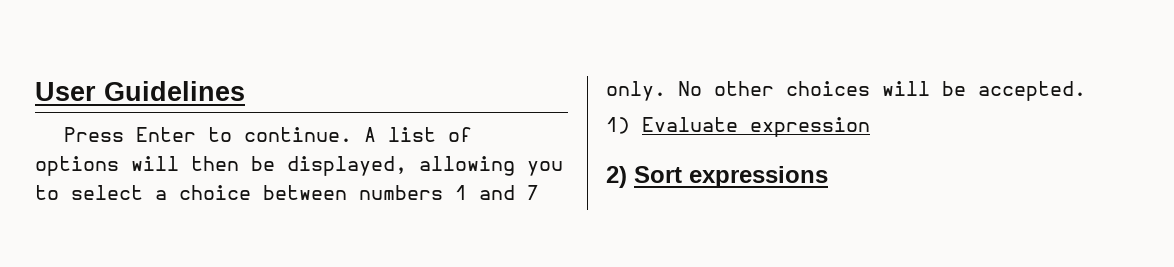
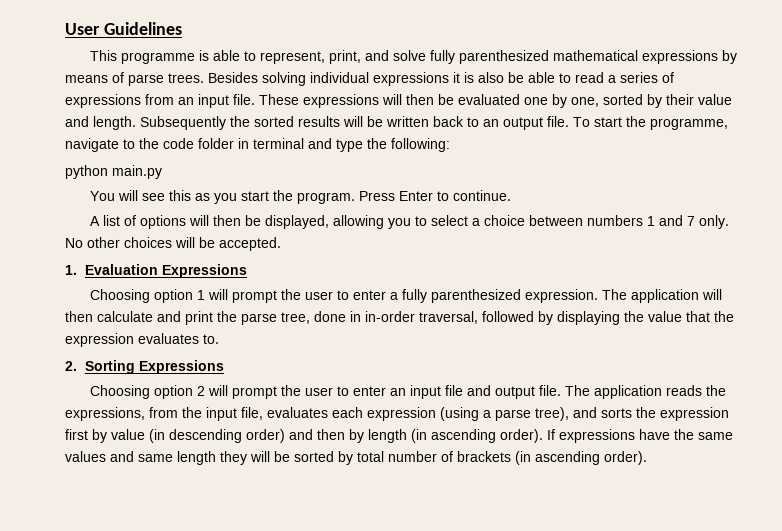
(245, 91) none -> [89,50,737,64] [65,72,674,86] [65,94,732,108] [65,116,728,130] [65,138,450,152] [65,165,162,179] [89,190,355,204] This programme is able to represent, print, and solve fully parenthesized mathematical expressions by means of parse trees. Besides solving individual expressions it is also be able to read a series of expressions from an input file. These expressions will then be evaluated one by one, sorted by their value and length. Subsequently the sorted results will be written back to an output file. To start the programme, navigate to the code folder in terminal and type the following: // python main.py // You will see this as you start the program.
(353, 134) none -> (511, 195) //
[606,117,870,137] [606,166,828,188] 1) Evaluate expression // 2) Sort expressions -> [65,264,248,278] [89,289,722,303] [65,311,734,325] [65,333,219,347] [65,360,225,374] [89,385,726,399] [65,407,729,421] [65,429,733,443] [65,451,647,465] 1. Evaluation Expressions // Choosing option 1 will prompt the user to enter a fully parenthesized expression. The application will then calculate and print the parse tree, done in in-order traversal, followed by displaying the value that the expression evaluates to. // 2. Sorting Expressions // Choosing option 2 will prompt the user to enter an input file and output file. The application reads the expressions, from the input file, evaluates each expression (using a parse tree), and sorts the expression first by value (in descending order) and then by length (in ascending order). If expressions have the same values and same length they will be sorted by total number of brackets (in ascending order).

